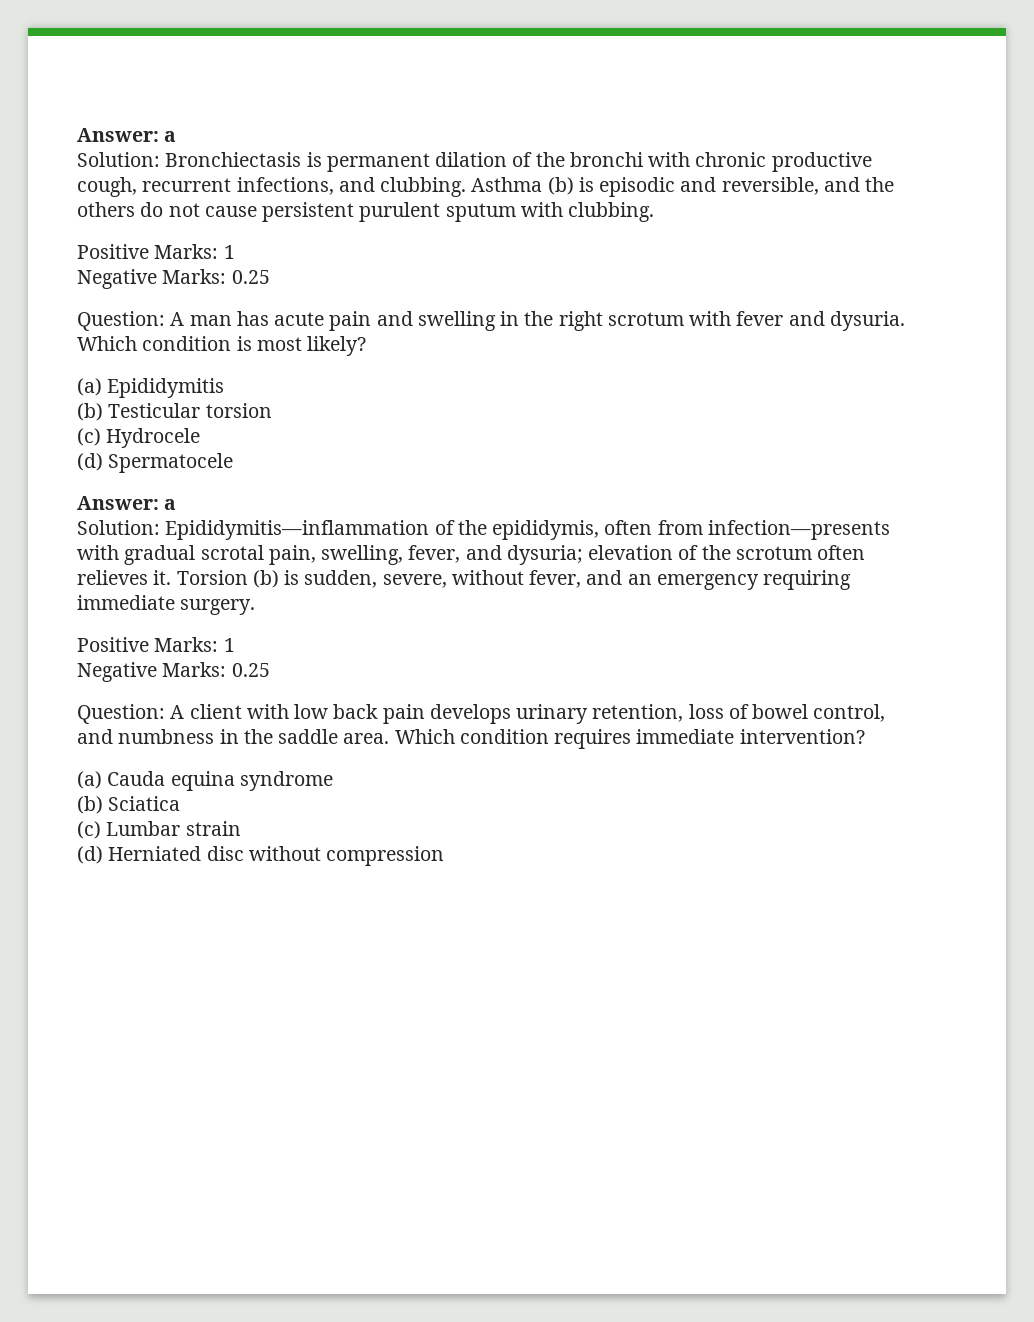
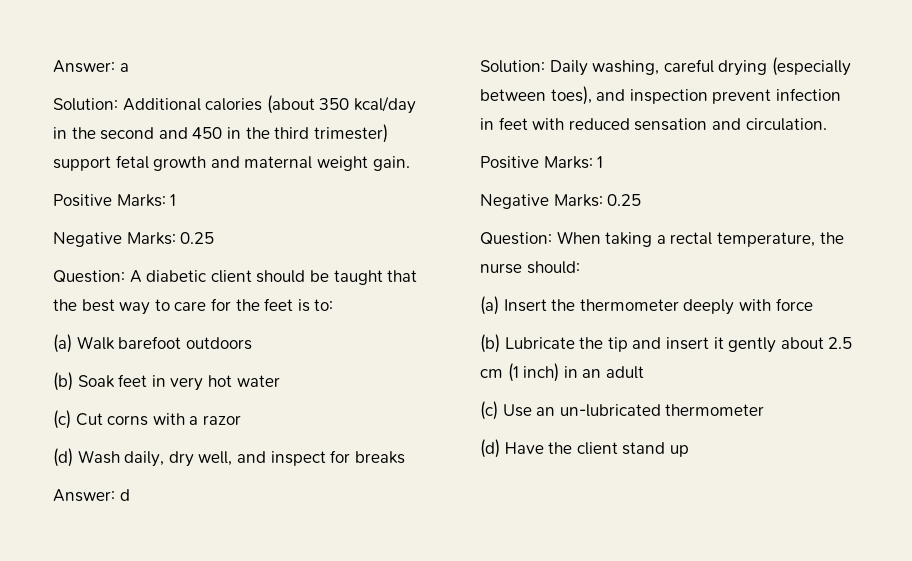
[77,128,177,142] [77,152,872,172] [77,177,895,197] [77,202,655,222] [77,244,235,259] [77,269,270,289] [77,311,905,331] [77,336,367,356] [77,378,225,398] [77,403,272,421] [77,428,201,448] [77,453,234,473] [77,496,177,510] [77,520,890,540] [77,545,866,565] [77,570,852,590] [77,595,256,615] [77,637,235,652] [77,662,270,682] [77,704,886,724] [77,729,865,749] [77,771,333,791] [77,796,181,814] [77,821,241,839] [77,846,445,866] Answer: a // Solution: Bronchiectasis is permanent dilation of the bronchi with chronic productive cough, recurrent infections, and clubbing. Asthma (b) is episodic and reversible, and the others do not cause persistent purulent sputum with clubbing. // Positive Marks: 1 // Negative Marks: 0.25 // Question: A man has acute pain and swelling in the right scrotum with fever and dysuria. Which condition is most likely? // (a) Epididymitis // (b) Testicular torsion // (c) Hydrocele // (d) Spermatocele // Answer: a // Solution: Epididymitis—inflammation of the epididymis, often from infection—presents with gradual scrotal pain, swelling, fever, and dysuria; elevation of the scrotum often relieves it. Torsion (b) is sudden, severe, without fever, and an emergency requiring immediate surgery. // Positive Marks: 1 // Negative Marks: 0.25 // Question: A client with low back pain develops urinary retention, loss of bowel control, and numbness in the saddle area. Which condition requires immediate intervention? // (a) Cauda equina syndrome // (b) Sciatica // (c) Lumbar strain // (d) Herniated disc without compression -> [53,60,129,73] [53,95,416,114] [53,124,388,143] [53,155,410,171] [53,194,177,207] [53,232,215,247] [53,270,418,285] [53,298,334,315] [53,334,252,353] [53,372,280,391] [53,410,241,429] [53,448,405,467] [53,489,130,502] [480,57,851,76] [480,86,841,105] [480,117,827,131] [480,156,604,169] [480,194,642,209] [480,231,844,247] [480,261,580,274] [480,296,813,315] [480,334,853,353] [480,363,644,382] [480,401,765,420] [480,439,689,458] Answer: a // Solution: Additional calories (about 350 kcal/day in the second and 450 in the third trimester) support fetal growth and maternal weight gain. // Positive Marks: 1 // Negative Marks: 0.25 // Question: A diabetic client should be taught that the best way to care for the feet is to: // (a) Walk barefoot outdoors // (b) Soak feet in very hot water // (c) Cut corns with a razor // (d) Wash daily, dry well, and inspect for breaks // Answer: d // Solution: Daily washing, careful drying (especially between toes), and inspection prevent infection in feet with reduced sensation and circulation. // Positive Marks: 1 // Negative Marks: 0.25 // Question: When taking a rectal temperature, the nurse should: // (a) Insert the thermometer deeply with force // (b) Lubricate the tip and insert it gently about 2.5 cm (1 inch) in an adult // (c) Use an un-lubricated thermometer // (d) Have the client stand up

